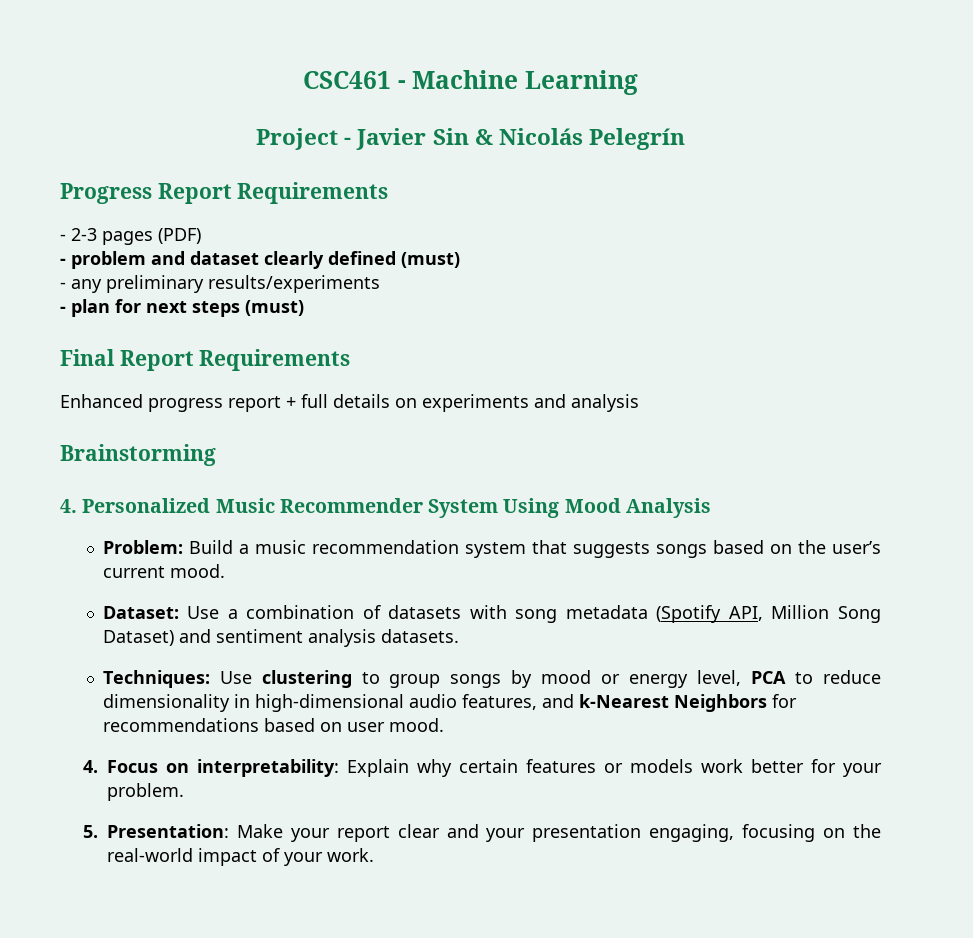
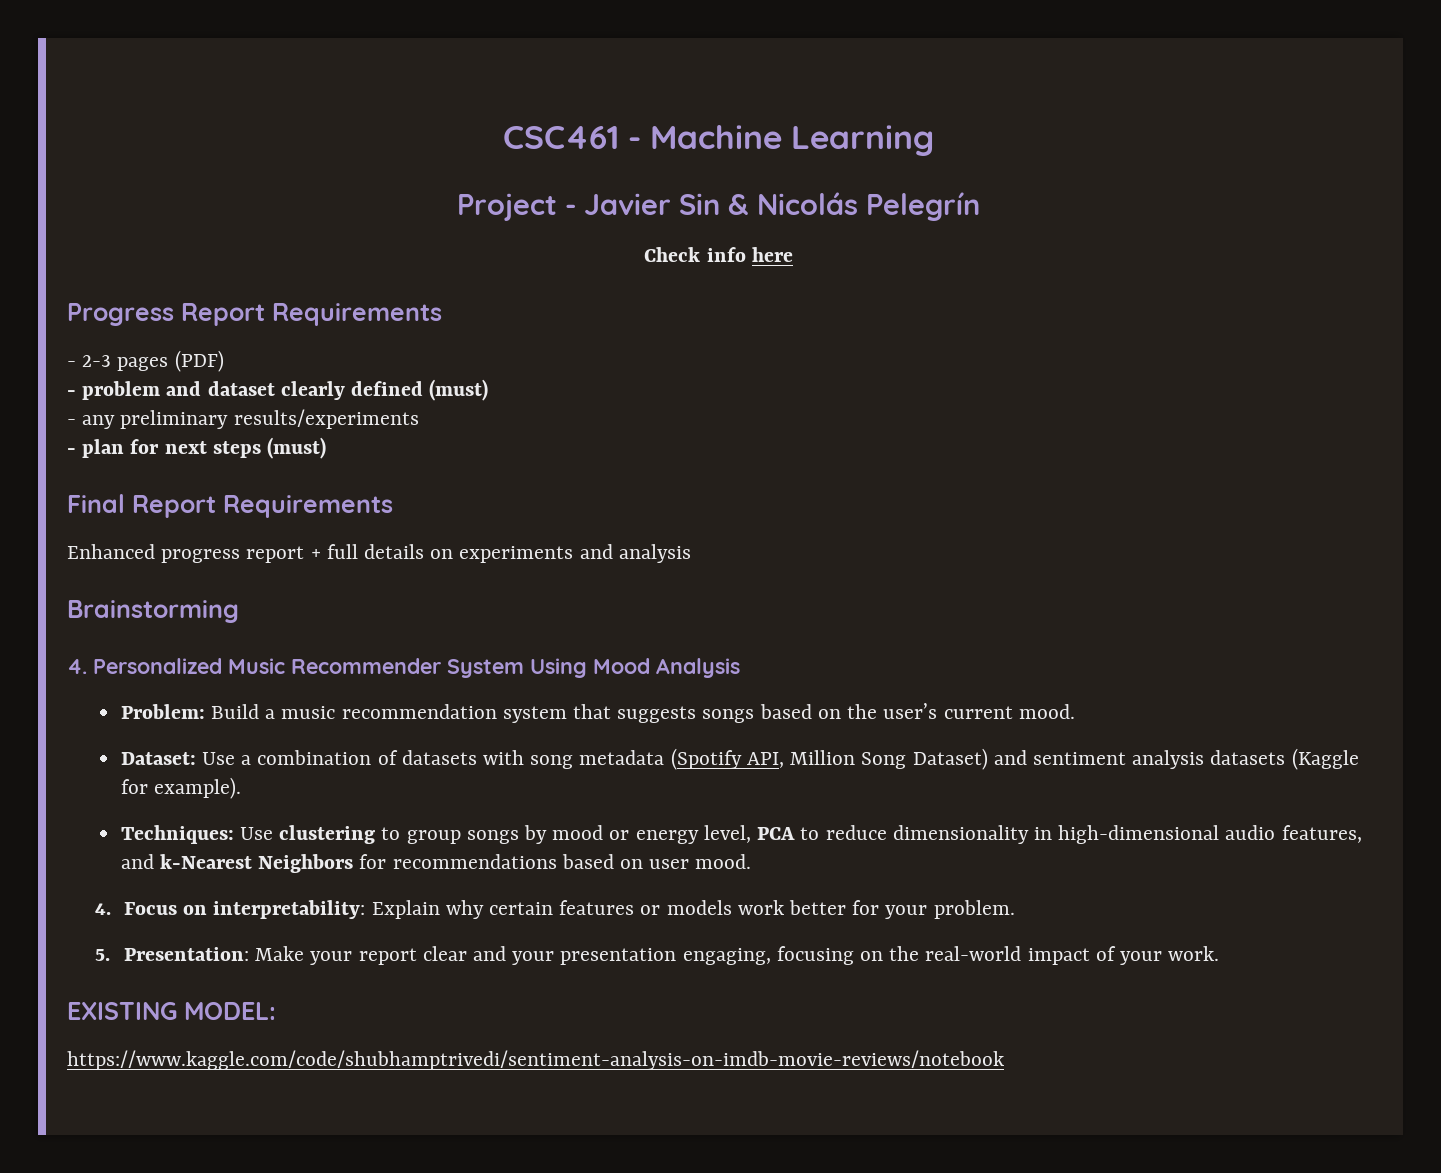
(685, 139) none -> [644,247,793,262] // Check info here
[380,629,459,643] datasets. -> [1210,748,1359,770] [120,777,241,799] datasets (Kaggle for example).
(374, 855) none -> [67,1002,276,1020] [67,1050,1004,1070] // EXISTING MODEL: // https://www.kaggle.com/code/shubhamptrivedi/sentiment-analysis-on-imdb-movie-reviews/notebook

